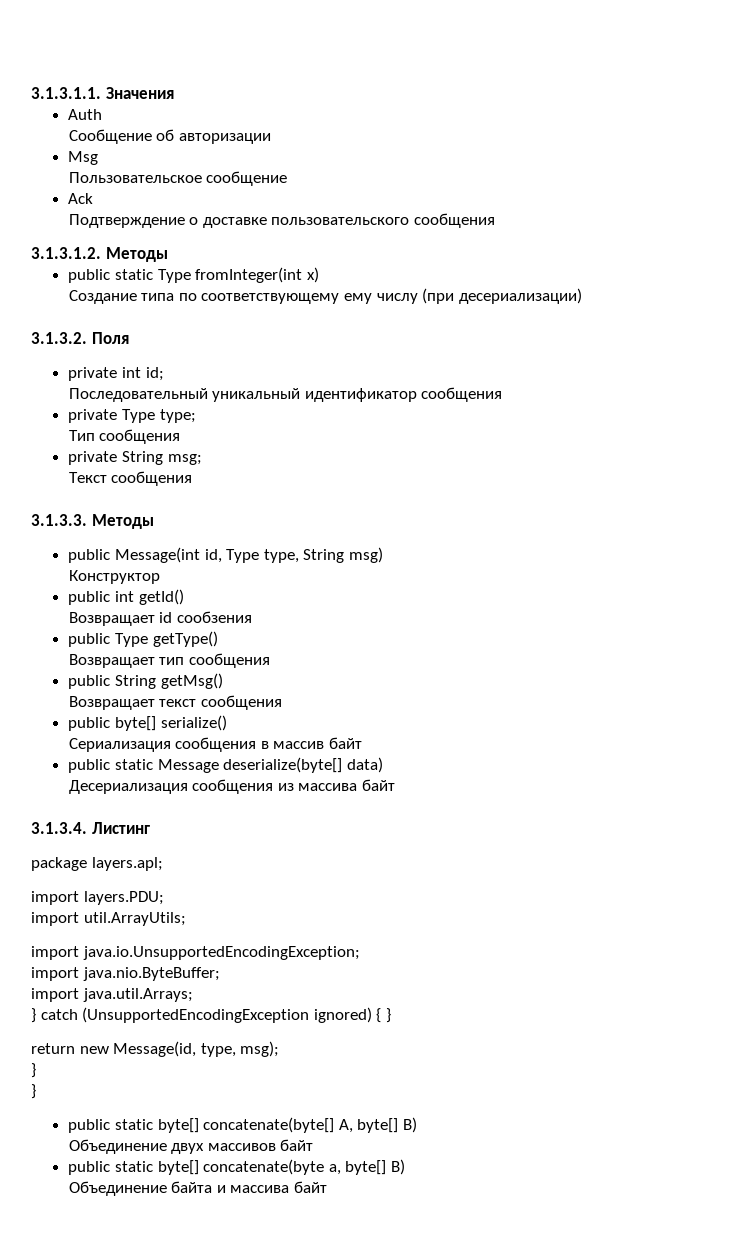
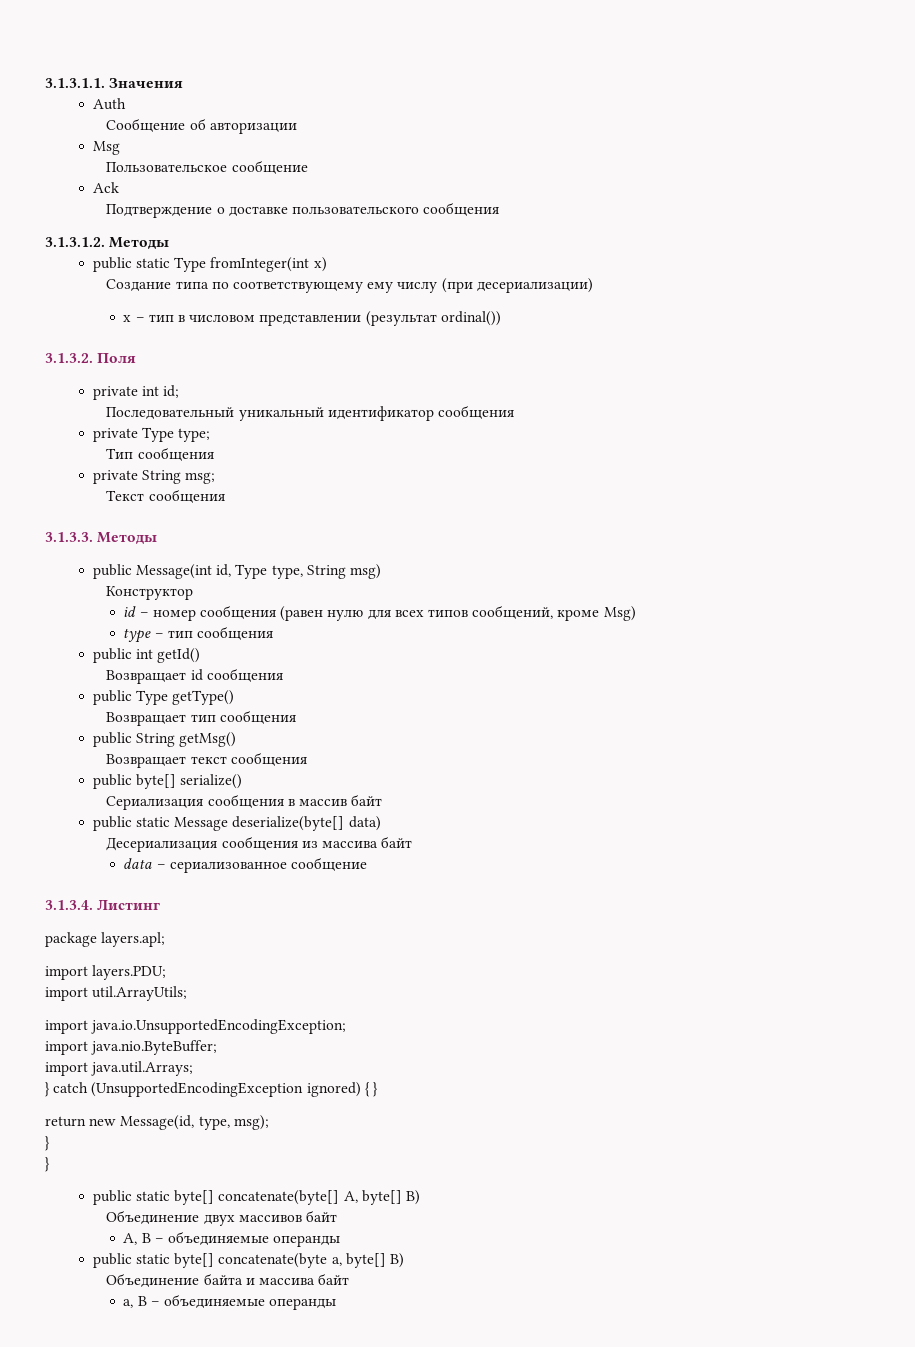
(582, 296) none -> [123,311,501,326] // x – тип в числовом представлении (результат ordinal())
(160, 577) none -> [123,605,636,621] [123,626,274,643] // id – номер сообщения (равен нулю для всех типов сообщений, кроме Msg) // type – тип сообщения
[176,611,252,623] сообзения -> [206,668,283,683] сообщения
(395, 785) none -> [123,857,368,873] // data – сериализованное сообщение
(314, 1145) none -> [123,1231,341,1247] // A, B – объединяемые операнды
(327, 1187) none -> [123,1294,337,1310] // a, B – объединяемые операнды

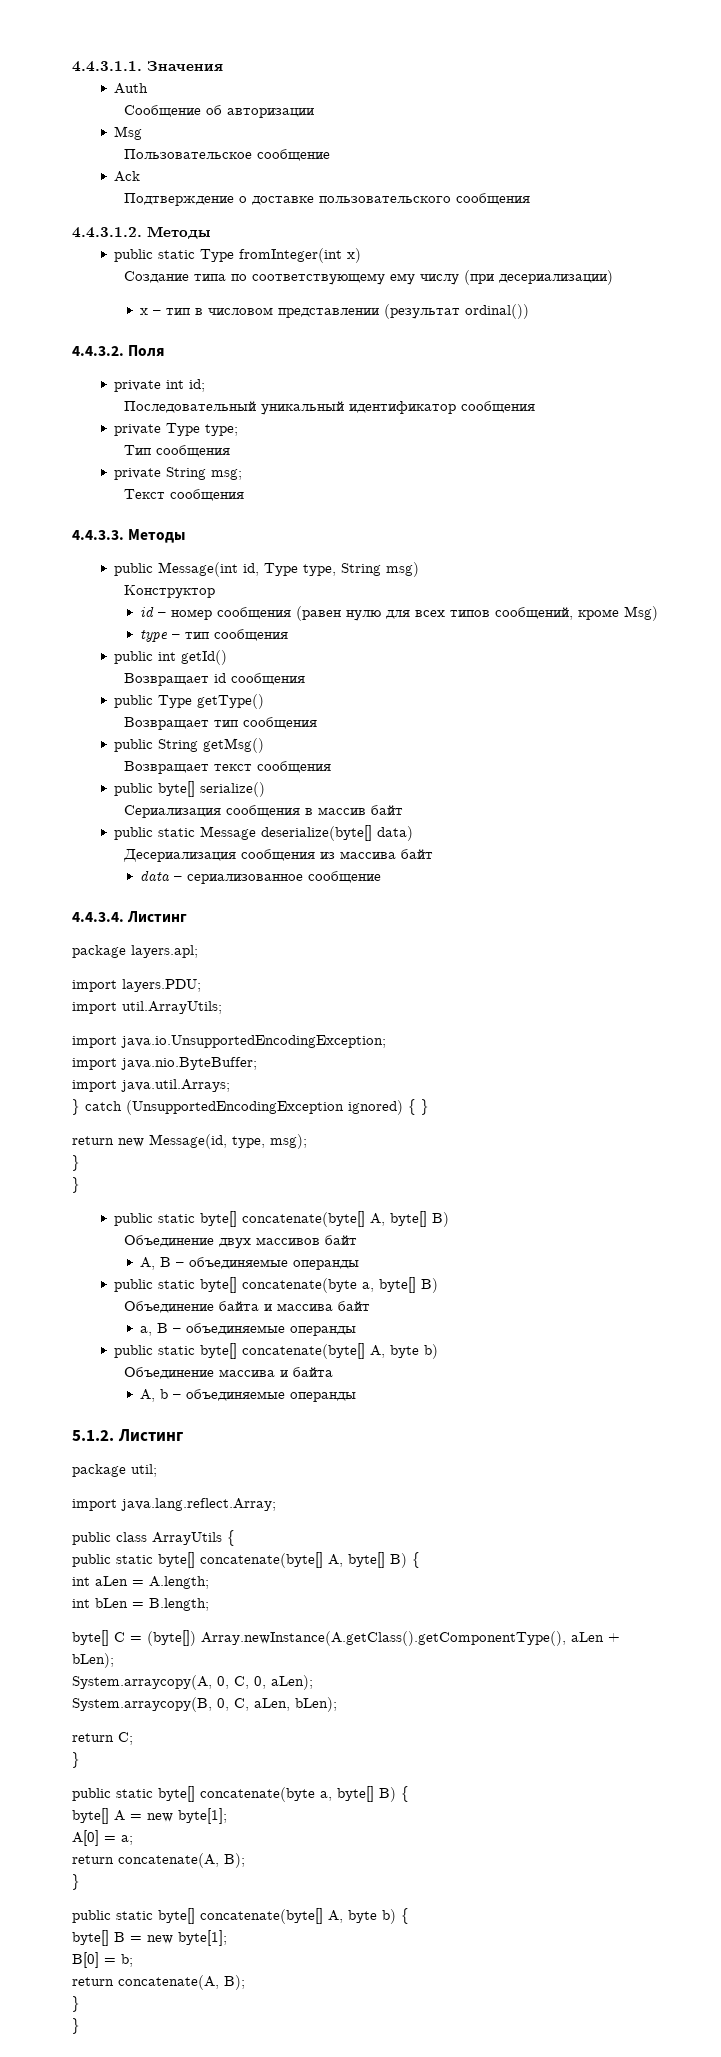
[45,78,105,88] 3.1.3.1.1. -> [72,61,142,72] 4.4.3.1.1.
[45,237,105,247] 3.1.3.1.2. -> [72,227,142,238] 4.4.3.1.2.
[45,353,93,363] 3.1.3.2. -> [72,346,124,356] 4.4.3.2.
[45,532,93,542] 3.1.3.3. -> [72,530,124,540] 4.4.3.3.
[45,900,93,910] 3.1.3.4. -> [72,912,124,922] 4.4.3.4.
(337, 1304) none -> [114,1343,439,1359] [123,1367,333,1379] [140,1389,357,1402] [72,1429,183,1442] [72,1464,157,1477] [72,1498,276,1511] [72,1530,235,1546] [72,1552,420,1568] [72,1576,209,1589] [72,1598,209,1611] [72,1630,620,1646] [72,1653,114,1668] [72,1675,313,1690] [72,1697,337,1712] [72,1732,133,1745] [72,1752,80,1768] [72,1786,409,1802] [72,1808,227,1824] [72,1830,133,1846] [72,1853,245,1868] [72,1874,80,1890] [72,1908,409,1924] [72,1930,227,1946] [72,1952,133,1968] [72,1975,245,1990] [72,1996,80,2012] [72,2018,80,2034] // public static byte[] concatenate(byte[] A, byte b) // Объединение массива и байта // A, b – объединяемые операнды // 5.1.2. Листинг // package util; // import java.lang.reflect.Array; // public class ArrayUtils { // public static byte[] concatenate(byte[] A, byte[] B) { // int aLen = A.length; // int bLen = B.length; // byte[] C = (byte[]) Array.newInstance(A.getClass().getComponentType(), aLen + bLen); // System.arraycopy(A, 0, C, 0, aLen); // System.arraycopy(B, 0, C, aLen, bLen); // return C; // } // public static byte[] concatenate(byte a, byte[] B) { // byte[] A = new byte[1]; // A[0] = a; // return concatenate(A, B); // } // public static byte[] concatenate(byte[] A, byte b) { // byte[] B = new byte[1]; // B[0] = b; // return concatenate(A, B); // } // }

